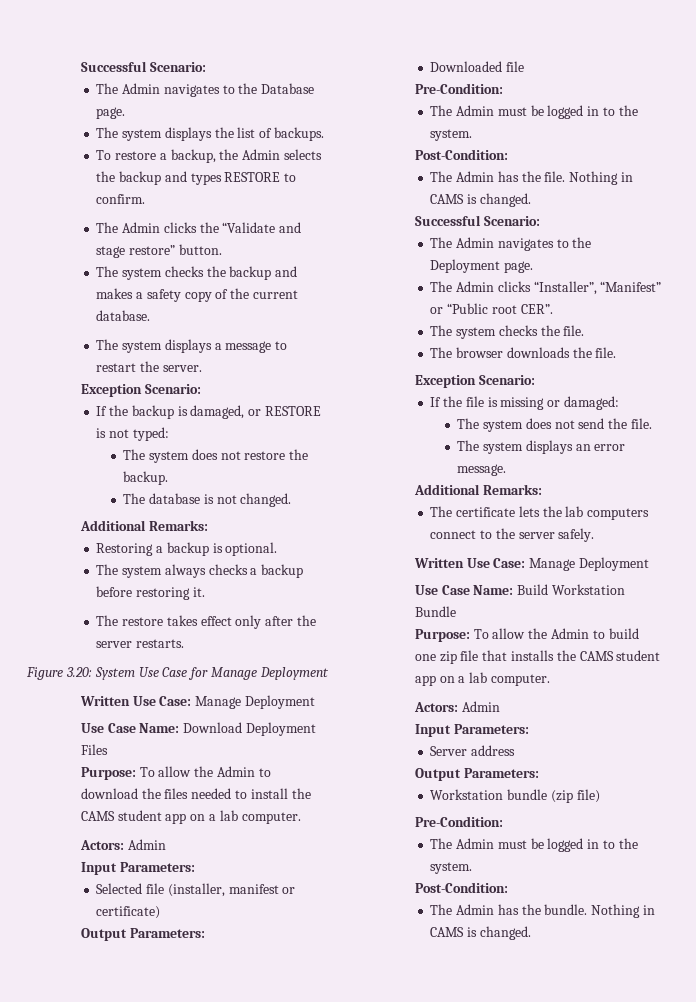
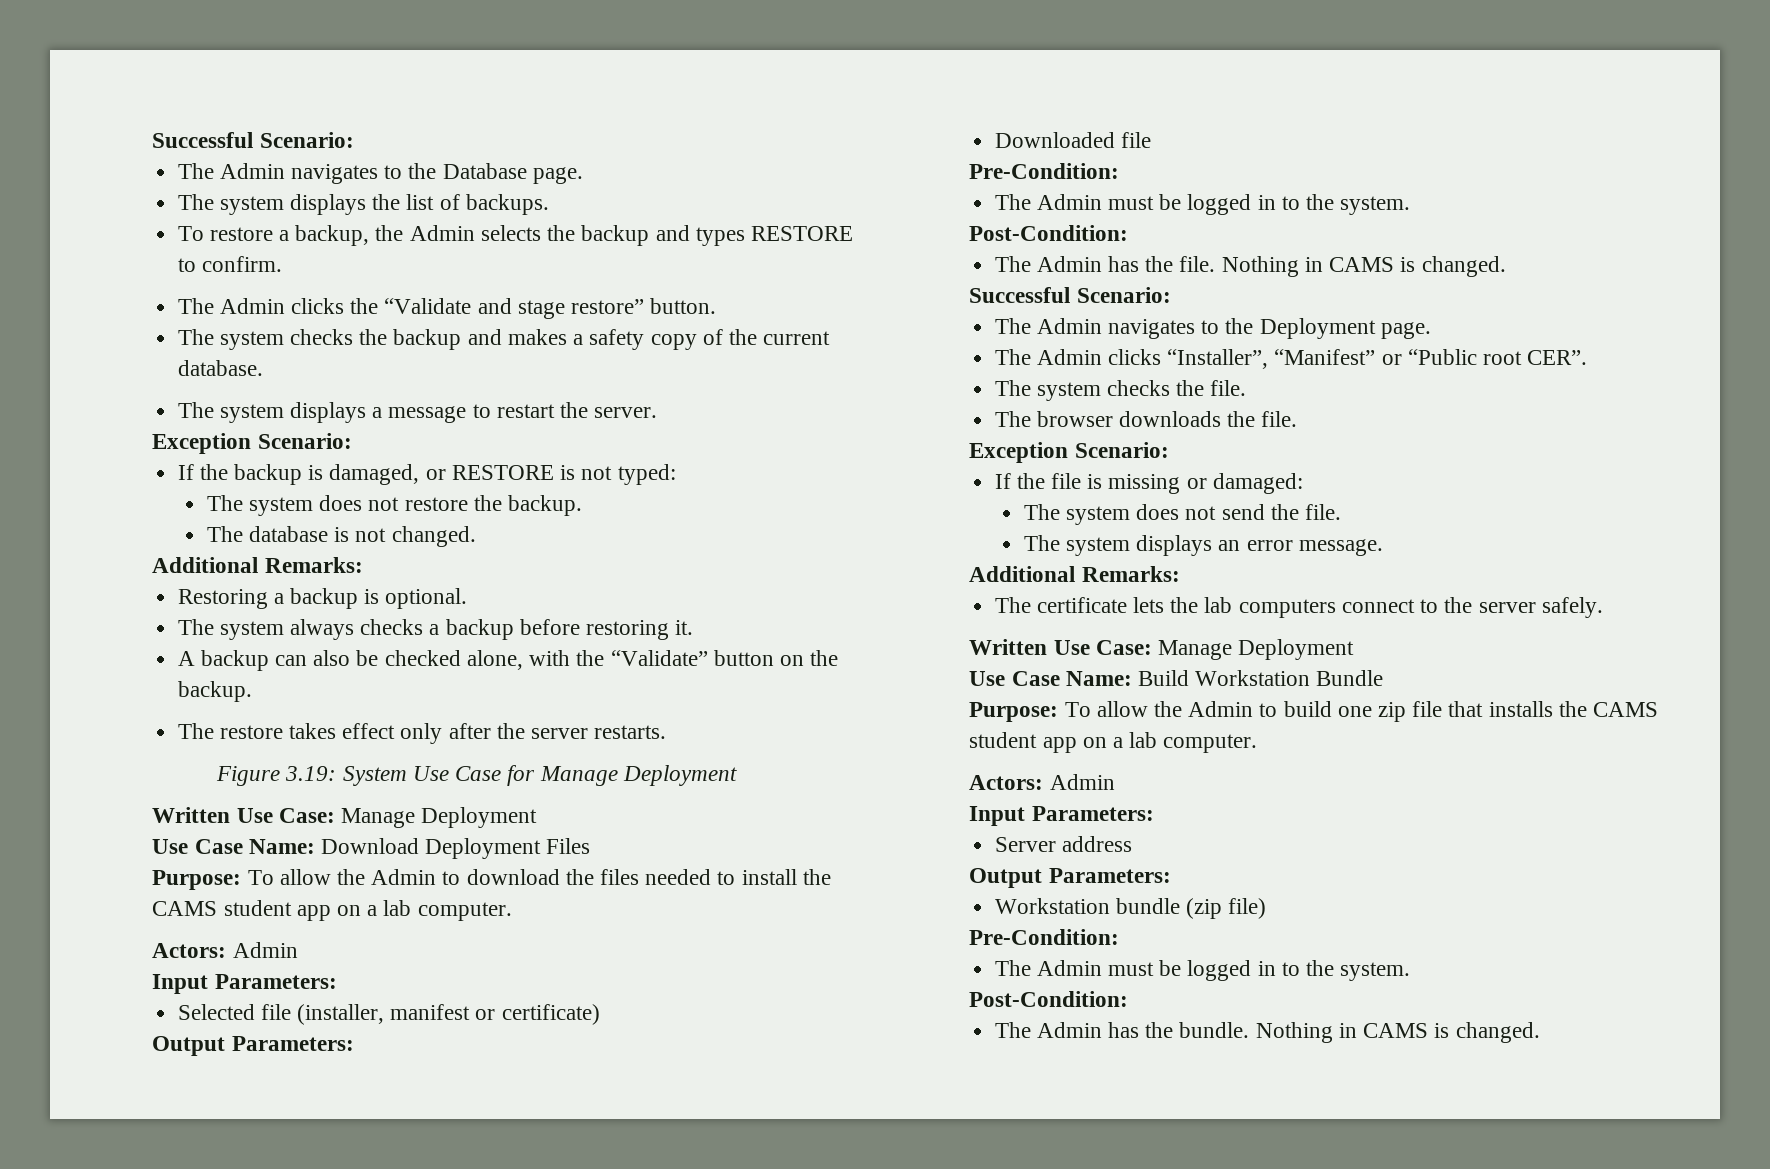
(205, 592) none -> [177,650,839,671] [177,681,252,702] // A backup can also be checked alone, with the “Validate” button on the backup.
[66,667,93,677] 3.20: -> [285,766,337,781] 3.19:

